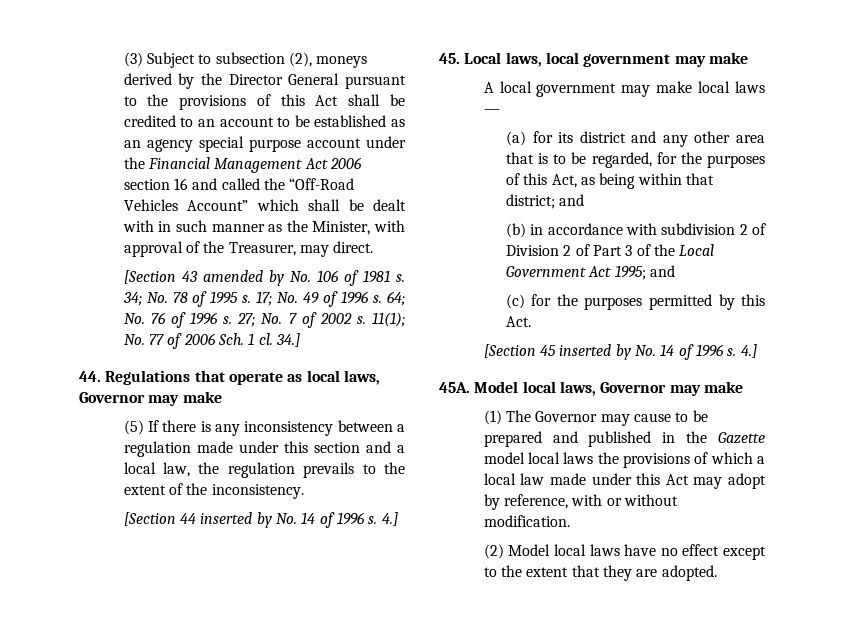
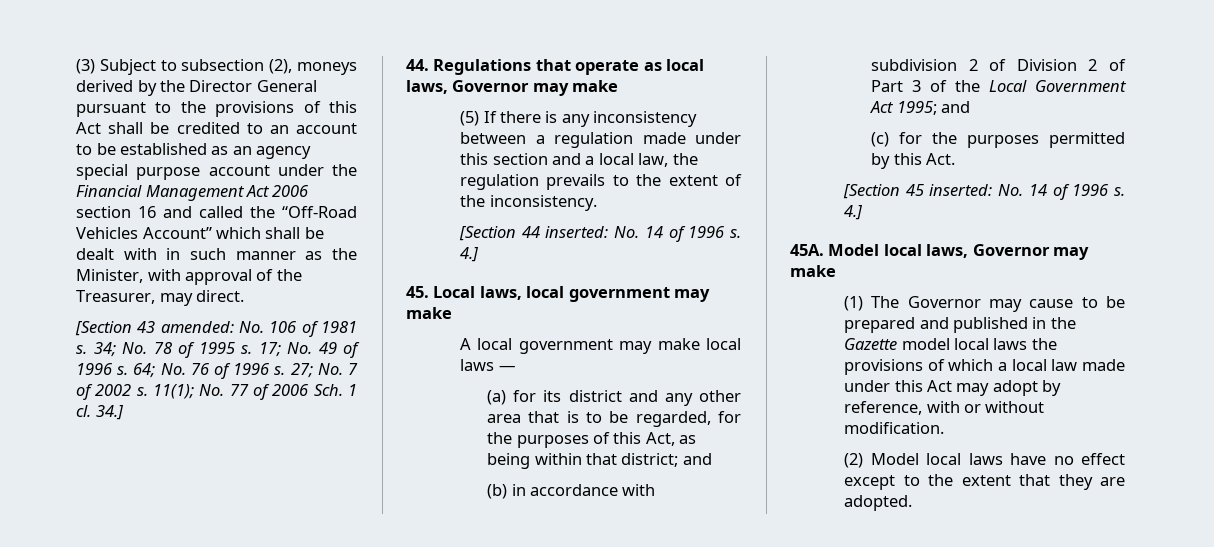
[202,270,284,286] amended by -> [160,321,234,333] amended:
[200,512,272,528] inserted by -> [545,226,609,238] inserted:
[559,344,631,360] inserted by -> [929,184,993,196] inserted:

